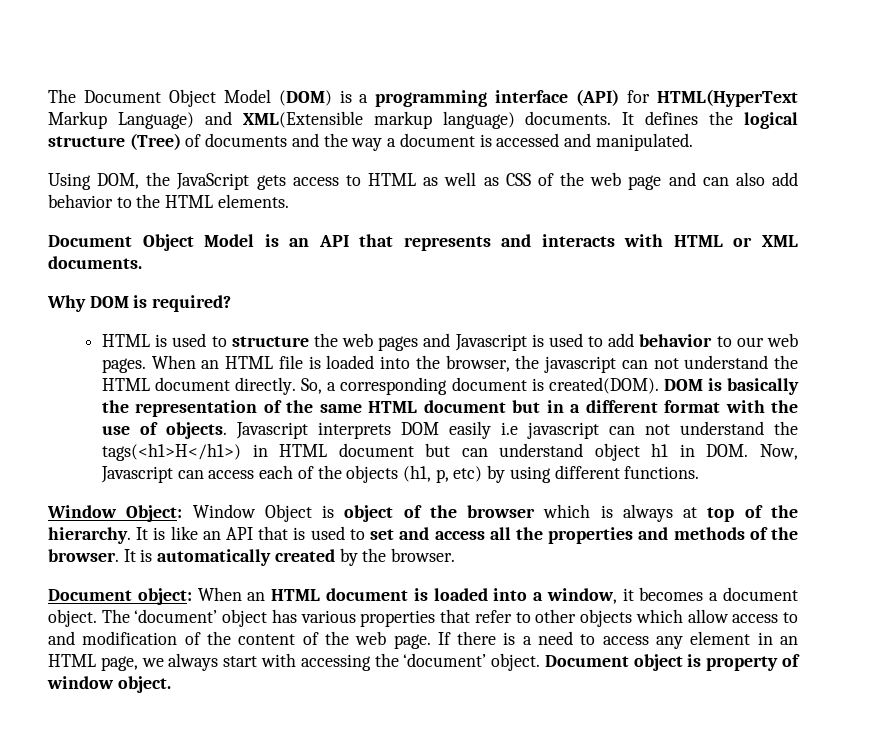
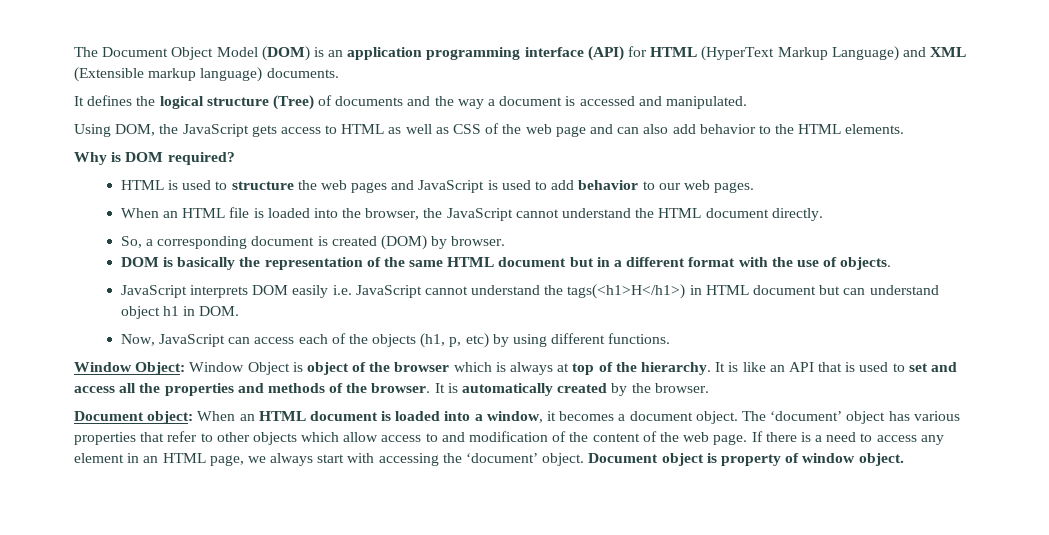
[359,94,369,103] a -> [328,47,423,60] an application
[657,89,798,107] HTML(HyperText -> [650,46,775,61] HTML (HyperText
[242,111,363,128] XML(Extensible -> [930,47,967,57] [74,67,144,82] XML (Extensible
(612, 118) none -> (339, 73) //
[48,234,799,251] [48,256,142,269] [47,295,148,312] Document Object Model is an API that represents and interacts with HTML or XML documents. // Why DOM is -> [74,152,164,165] Why is DOM
[454,334,527,351] Javascript -> [418,180,485,193] JavaScript
(146, 365) none -> (755, 187) //
[544,356,679,373] javascript can not -> [446,208,559,221] JavaScript cannot
(297, 386) none -> (823, 214) //
[548,377,659,394] created(DOM). -> [331,235,506,250] created (DOM) by browser. //
[235,422,308,439] Javascript -> [120,285,187,298] // JavaScript
[500,422,670,439] i.e javascript can not -> [332,285,468,298] i.e. JavaScript cannot
[760,444,798,460] [100,466,173,483] Now, Javascript -> [120,334,225,347] // Now, JavaScript

